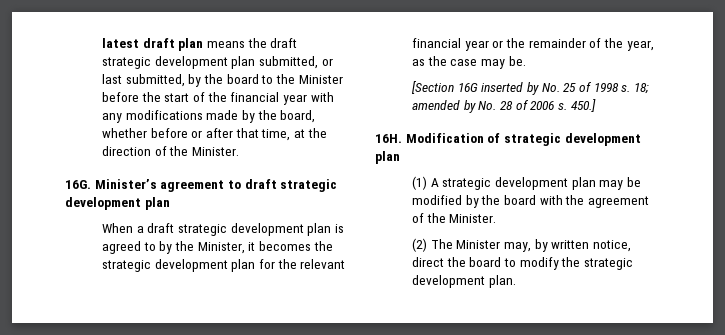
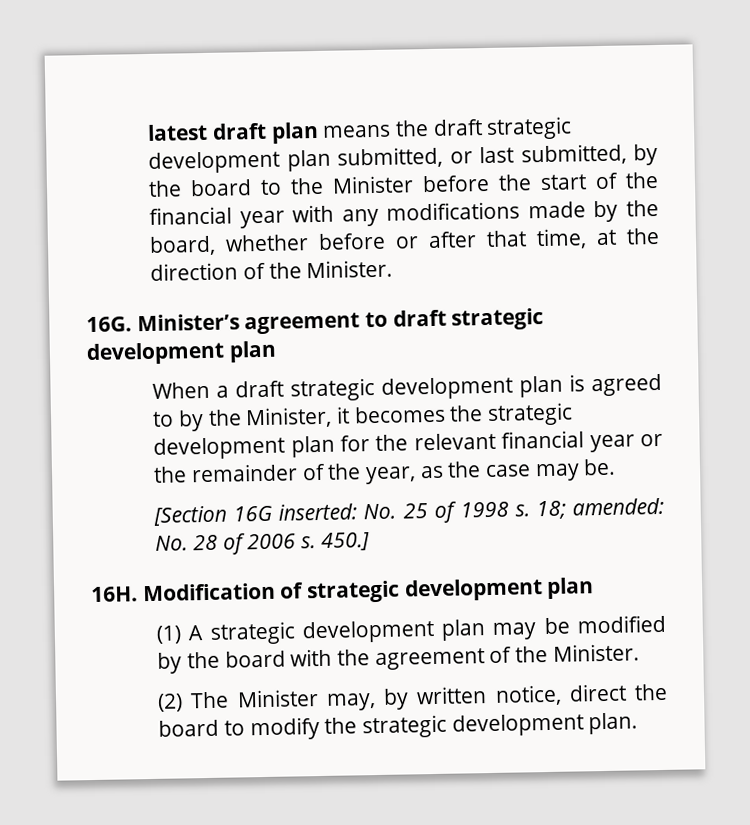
[481,82,540,95] inserted by -> [278,503,358,521] inserted:
[412,100,476,113] amended by -> [571,497,664,516] amended:

